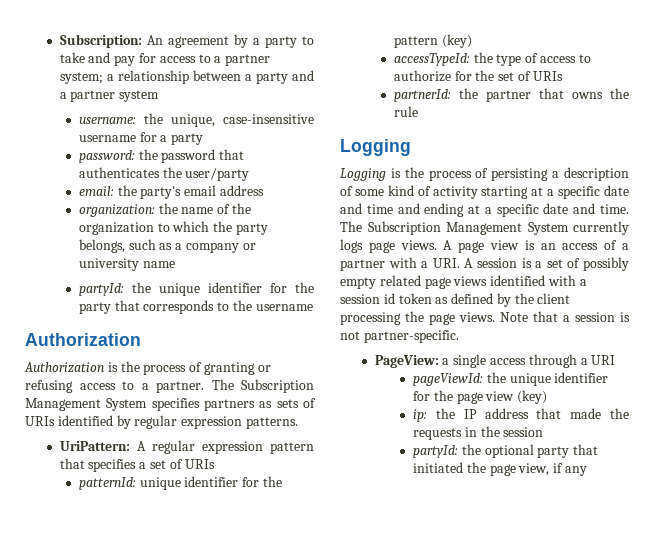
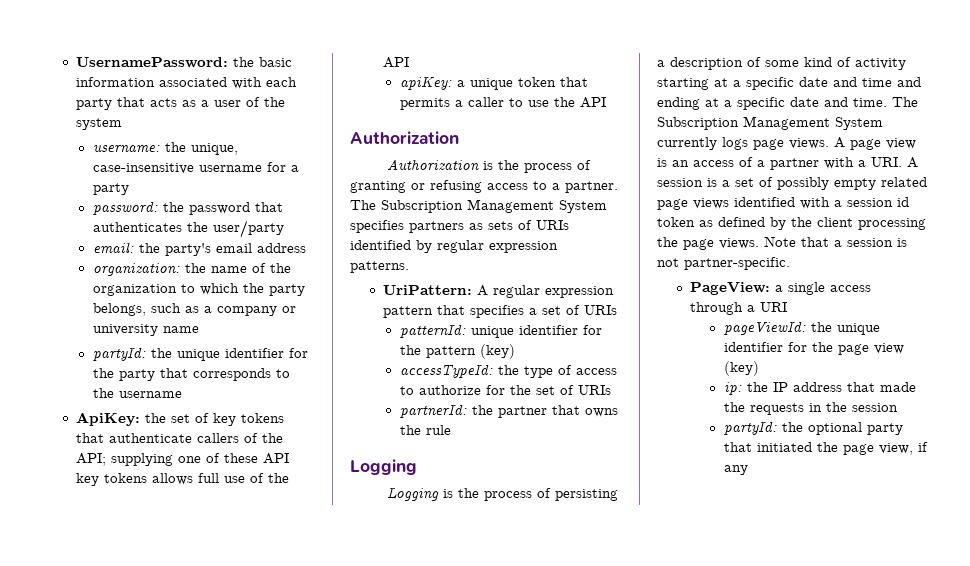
[59,34,314,48] [59,52,271,66] [59,70,314,84] [59,90,116,102] Subscription: An agreement by a party to take and pay for access to a partner system; a relationship between a party and a partner -> [76,57,293,68] [76,77,298,89] [76,97,286,110] UsernamePassword: the basic information associated with each party that acts as a user of the
(313, 307) none -> [76,412,285,426] [76,433,284,443] [76,453,290,466] [76,473,290,486] [383,57,410,68] [399,76,588,90] [399,97,606,110] // ApiKey: the set of key tokens that authenticate callers of the API; supplying one of these API key tokens allows full use of the API // apiKey: a unique token that permits a caller to use the API

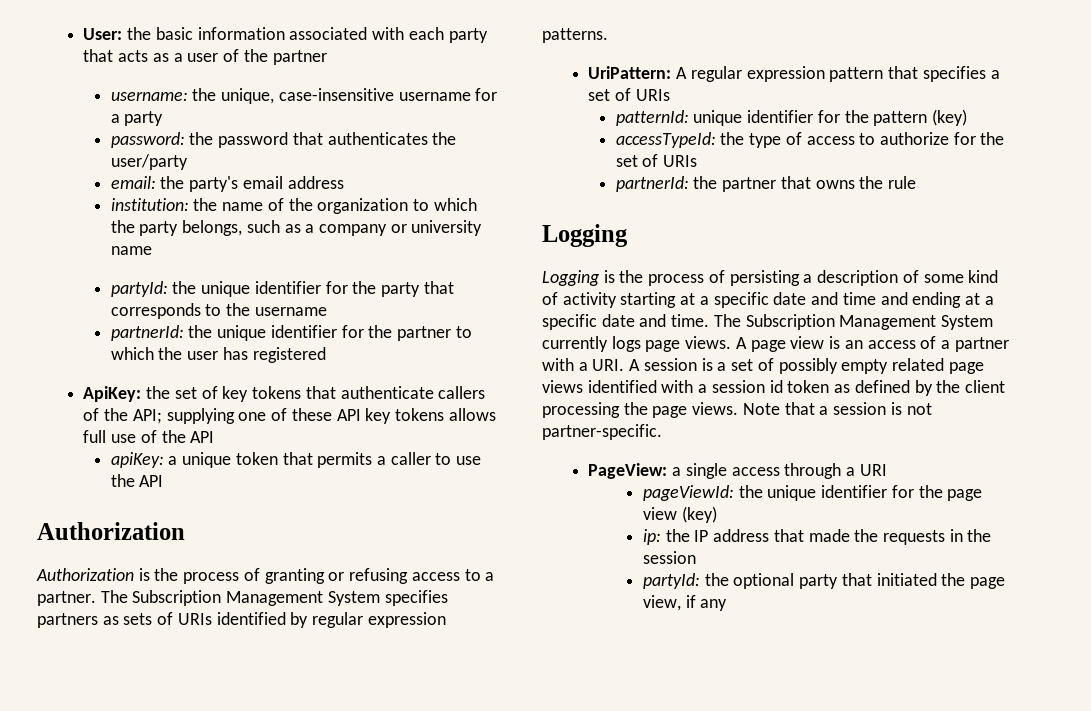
[76,57,229,68] UsernamePassword: -> [83,28,123,40] User:
[76,118,123,130] system -> [272,50,327,65] partner
[92,263,180,276] organization: -> [110,198,189,211] institution:
(182, 394) none -> [110,325,472,341] [110,347,326,363] // partnerId: the unique identifier for the partner to which the user has registered

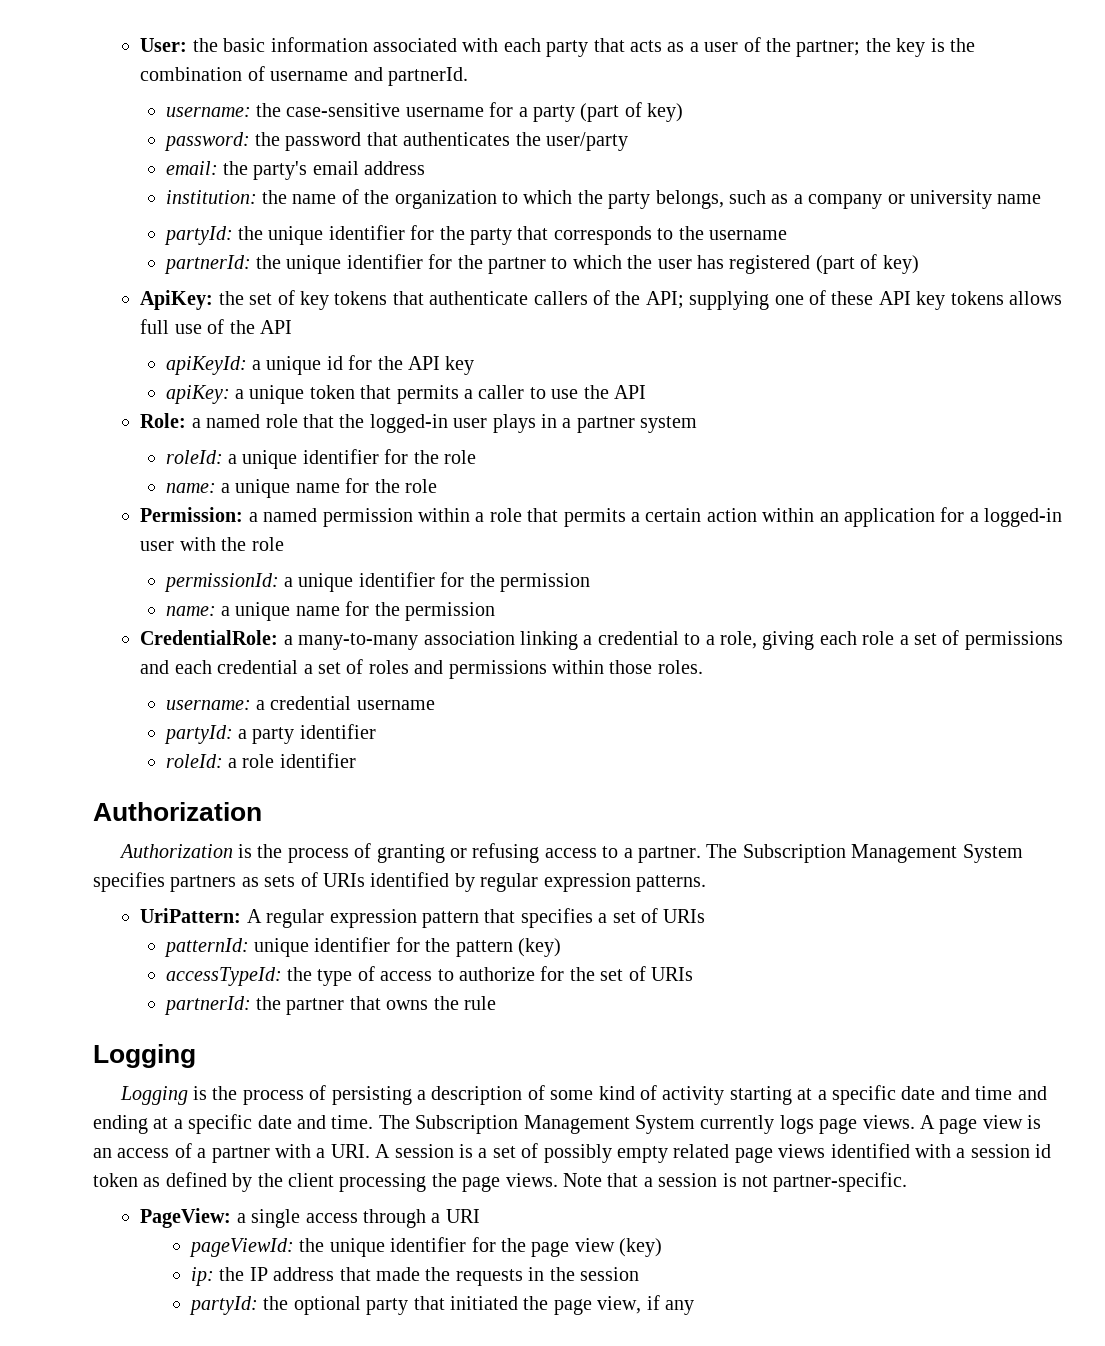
[272,50,327,65] partner -> [796,38,975,57] [140,66,468,86] partner; the key is the combination of username and partnerId.
[221,88,394,104] unique, case-insensitive -> [286,103,401,117] case-sensitive
(164, 118) none -> [580,102,684,122] (part of key)
(326, 355) none -> [815,254,919,274] (part of key)
(215, 437) none -> [165,355,475,375] // apiKeyId: a unique id for the API key
(164, 481) none -> [140,413,698,433] [165,449,477,469] [165,478,438,498] [140,507,1063,527] [140,537,284,551] [163,572,591,592] [165,601,496,621] [140,630,1063,650] [140,659,703,679] [165,696,435,710] [163,724,376,744] [165,753,356,768] // Role: a named role that the logged-in user plays in a partner system // roleId: a unique identifier for the role // name: a unique name for the role // Permission: a named permission within a role that permits a certain action within an application for a logged-in user with the role // permissionId: a unique identifier for the permission // name: a unique name for the permission // CredentialRole: a many-to-many association linking a credential to a role, giving each role a set of permissions and each credential a set of roles and permissions within those roles. // username: a credential username // partyId: a party identifier // roleId: a role identifier

